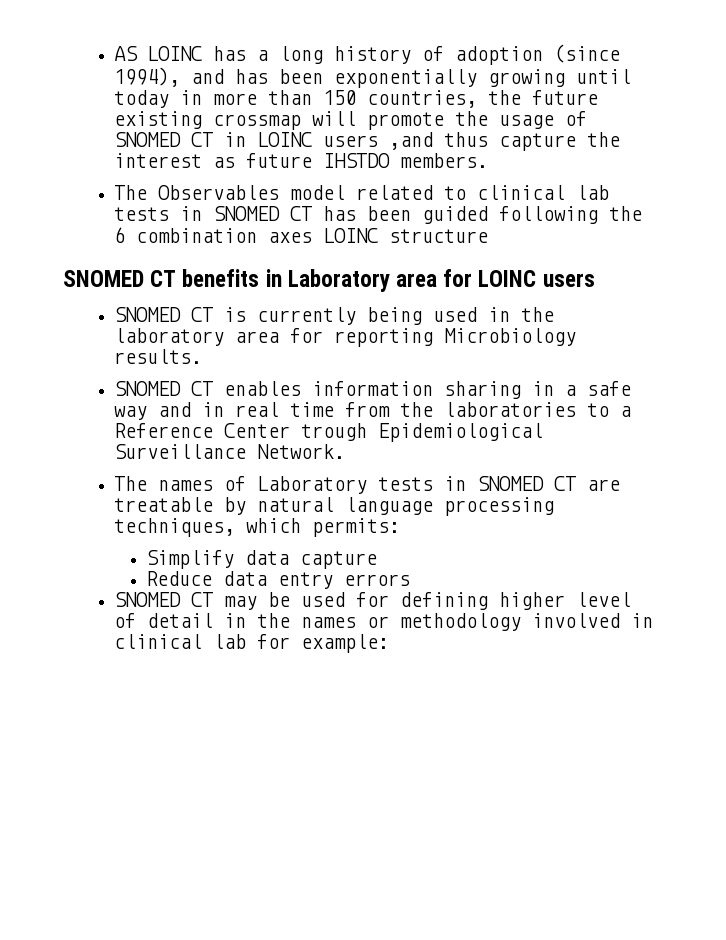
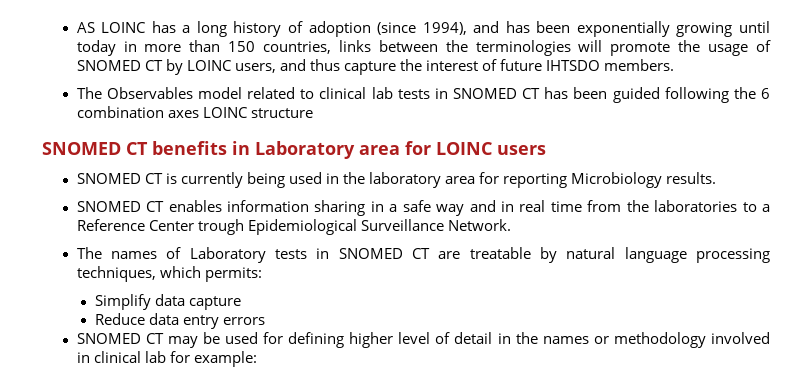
[487,90,598,105] [113,111,301,130] the future existing crossmap -> [338,40,571,56] links between the terminologies
[223,132,433,150] in LOINC users ,and -> [165,59,306,75] by LOINC users, and
[212,153,390,168] as future IHSTDO -> [482,59,601,71] of future IHTSDO

